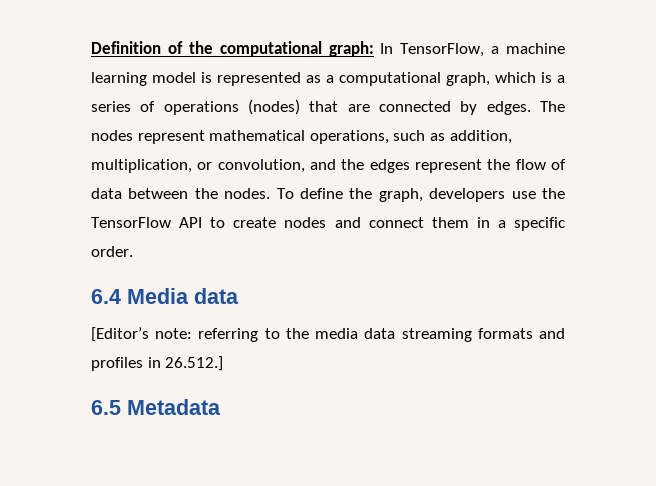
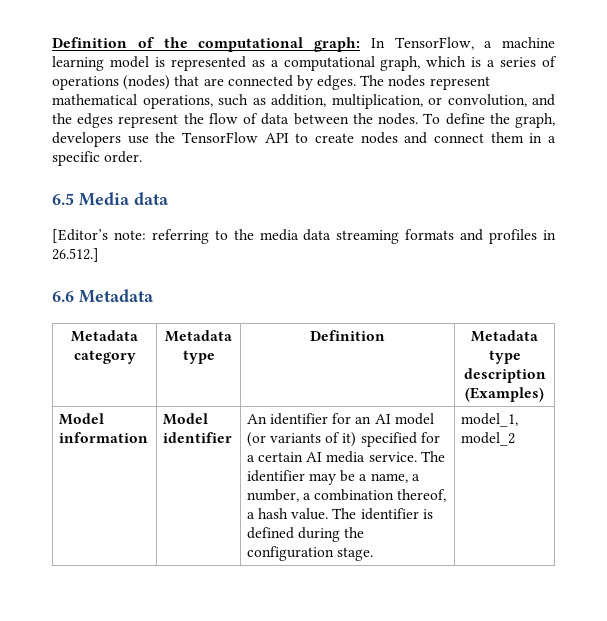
[91,289,121,304] 6.4 -> [52,193,74,205] 6.5
[91,399,221,415] 6.5 Metadata -> [52,289,154,303] [71,330,138,342] [73,350,136,364] [165,330,232,342] [182,350,215,364] [310,330,385,341] [471,330,538,342] [488,350,521,364] [463,368,546,383] [465,387,544,402] [58,413,104,425] [58,432,148,443] [162,413,208,425] [162,432,232,443] [246,413,434,425] [246,432,440,447] [246,451,445,463] [246,470,420,485] [246,489,447,502] [246,508,433,520] [246,527,365,542] [246,546,373,561] [460,413,518,427] [460,432,515,446] 6.6 Metadata // Metadata category | Metadata type | Definition | Metadata type description (Examples) // Model information | Model identifier | An identifier for an AI model (or variants of it) specified for a certain AI media service. The identifier may be a name, a number, a combination thereof, a hash value. The identifier is defined during the configuration stage. | model_1, model_2

